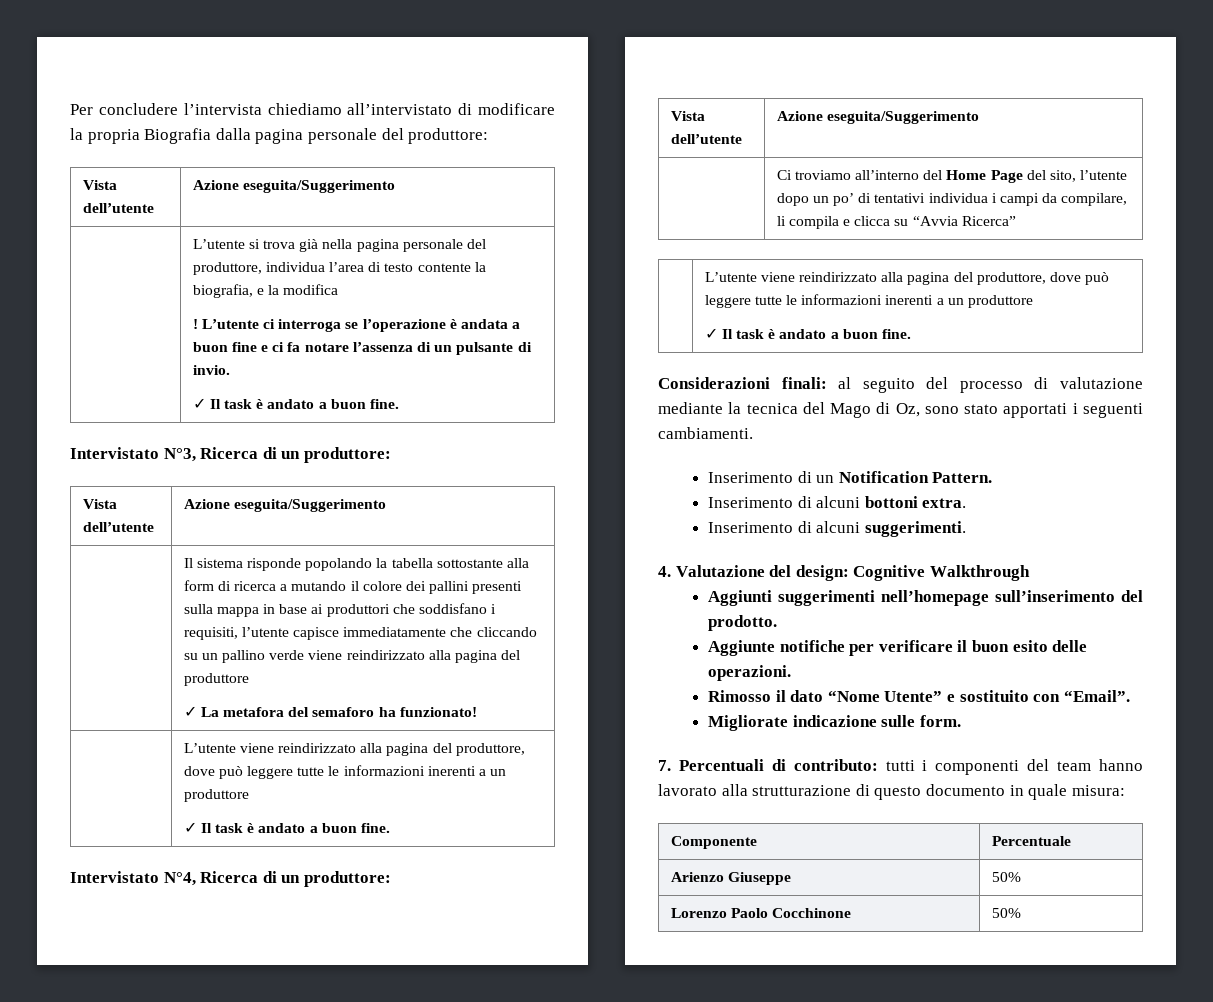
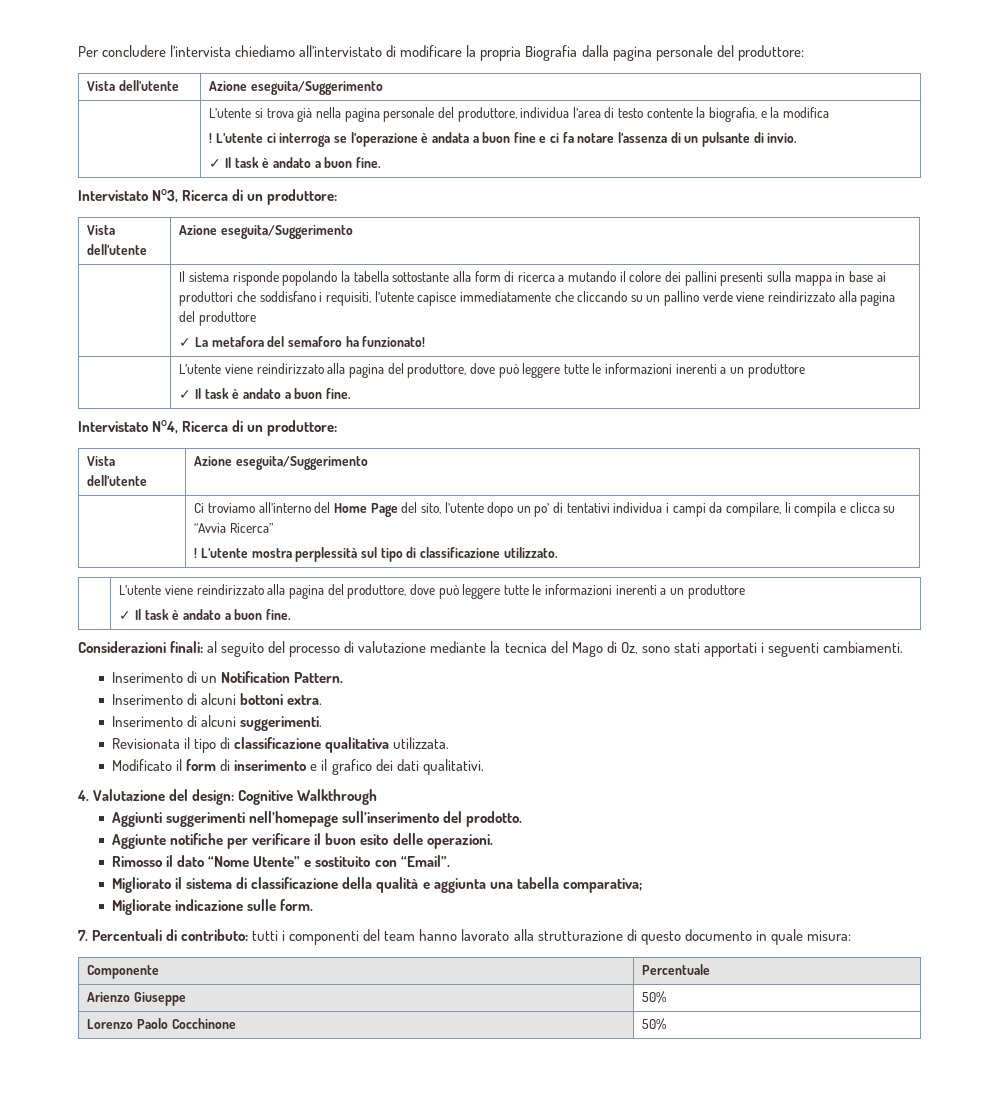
(1016, 221) none -> [194,547,558,562] // ! L’utente mostra perplessità sul tipo di classificazione utilizzato.
[964,404,999,414] stato -> [673,642,700,653] stati
(966, 529) none -> [112,737,450,753] [112,759,484,775] // Revisionata il tipo di classificazione qualitativa utilizzata. // Modificato il form di inserimento e il grafico dei dati qualitativi.
(1130, 696) none -> [112,877,642,893] // Migliorato il sistema di classificazione della qualità e aggiunta una tabella comparativa;

